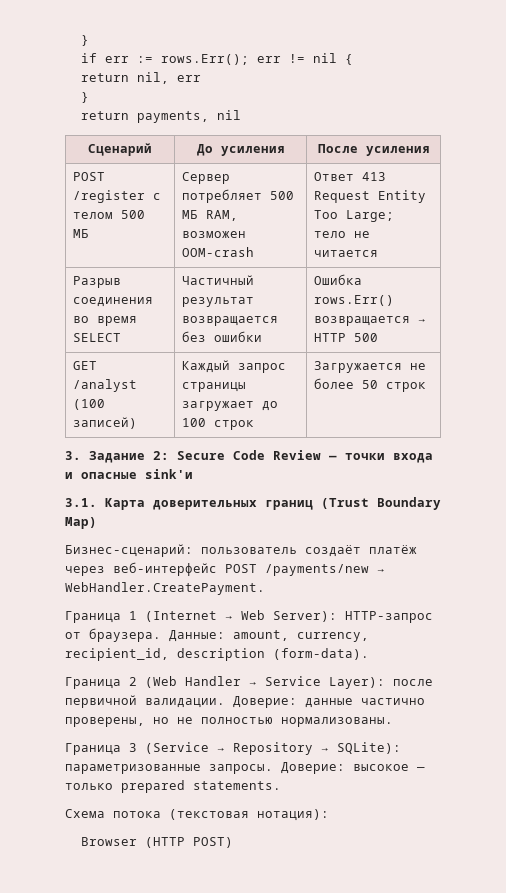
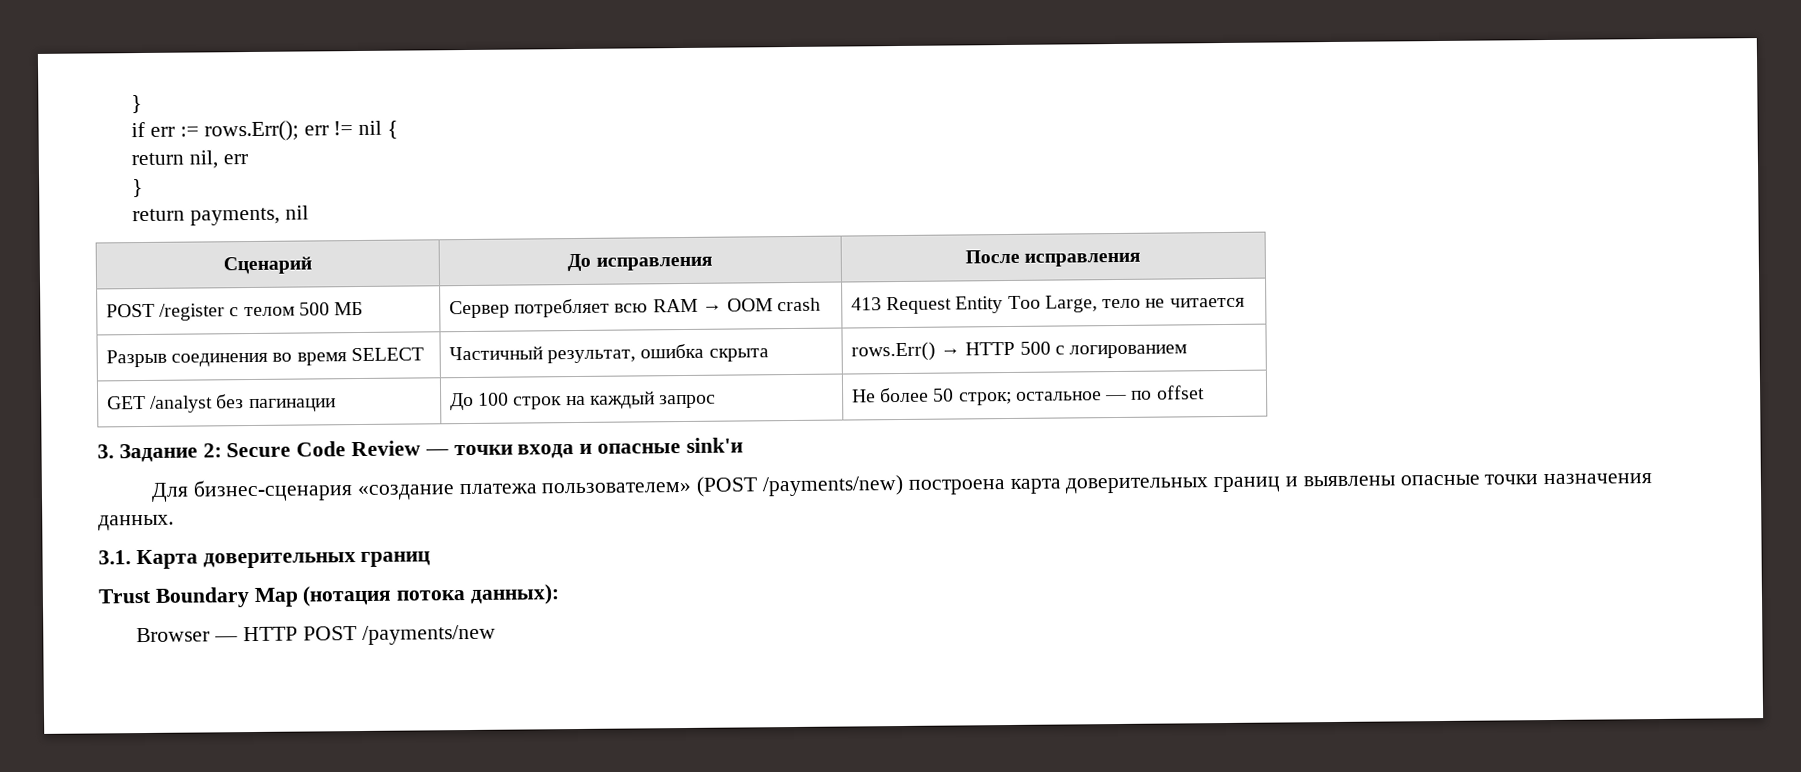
[220,146,285,156] усиления -> [595,256,713,271] исправления
[365,146,430,156] усиления -> [1024,252,1142,267] исправления
[270,191,295,200] [182,210,239,221] [182,231,247,238] [182,247,255,257] [314,172,355,181] 500 МБ RAM, возможен OOM-crash | Ответ -> [614,297,822,313] всю RAM → OOM crash |
[346,210,395,222] Large; -> [1044,295,1098,313] Large,
[182,297,255,307] [182,316,279,326] [182,331,263,342] [314,274,363,285] [314,295,395,306] [314,316,411,326] результат возвращается без ошибки | Ошибка rows.Err() возвращается -> [547,343,769,364] [850,341,936,362] результат, ошибка скрыта | rows.Err()
(379, 337) none -> [1054,344,1188,359] с логированием
[73,399,106,410] [73,417,138,429] [182,360,287,373] [182,382,247,392] [182,401,279,411] [182,418,255,430] [314,361,427,373] [314,378,427,392] (100 записей) | Каждый запрос страницы загружает до 100 строк | Загружается не более 50 строк -> [216,394,336,413] [449,391,717,411] [851,385,1205,406] без пагинации | До 100 строк на каждый запрос | Не более 50 строк; остальное — по offset
[65,497,441,510] [65,517,97,529] [65,544,417,557] [65,562,385,576] [65,582,265,595] [65,610,433,623] [65,628,369,642] [65,648,369,661] [65,676,433,689] [65,695,425,708] [65,717,393,727] [65,742,401,755] [65,762,425,774] [65,780,281,793] [65,809,329,821] [81,837,234,848] 3.1. Карта доверительных границ (Trust Boundary Map) // Бизнес-сценарий: пользователь создаёт платёж через веб-интерфейс POST /payments/new → WebHandler.CreatePayment. // Граница 1 (Internet → Web Server): HTTP-запрос от браузера. Данные: amount, currency, recipient_id, description (form-data). // Граница 2 (Web Handler → Service Layer): после первичной валидации. Доверие: данные частично проверены, но не полностью нормализованы. // Граница 3 (Service → Repository → SQLite): параметризованные запросы. Доверие: высокое — только prepared statements. // Схема потока (текстовая нотация): // Browser (HTTP POST) -> [151,473,1653,502] [98,514,174,531] [98,549,432,570] [98,584,561,608] [136,624,496,645] Для бизнес-сценария «создание платежа пользователем» (POST /payments/new) построена карта доверительных границ и выявлены опасные точки назначения данных. // 3.1. Карта доверительных границ // Trust Boundary Map (нотация потока данных): // Browser — HTTP POST /payments/new

